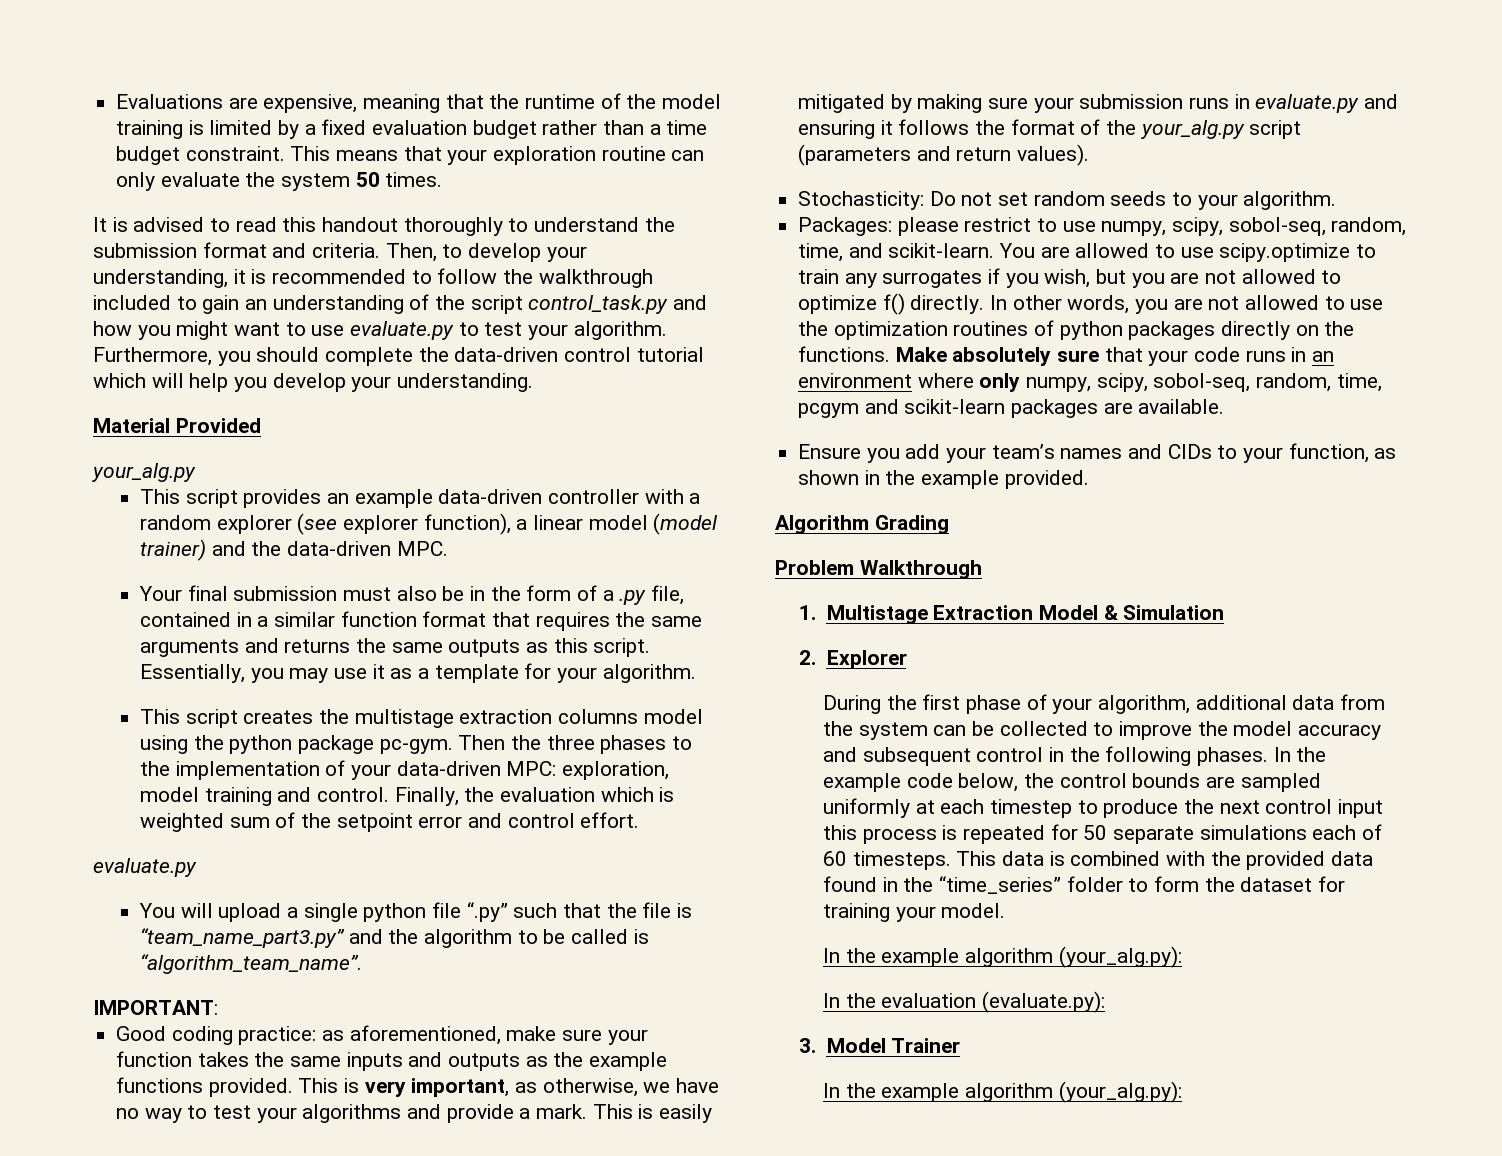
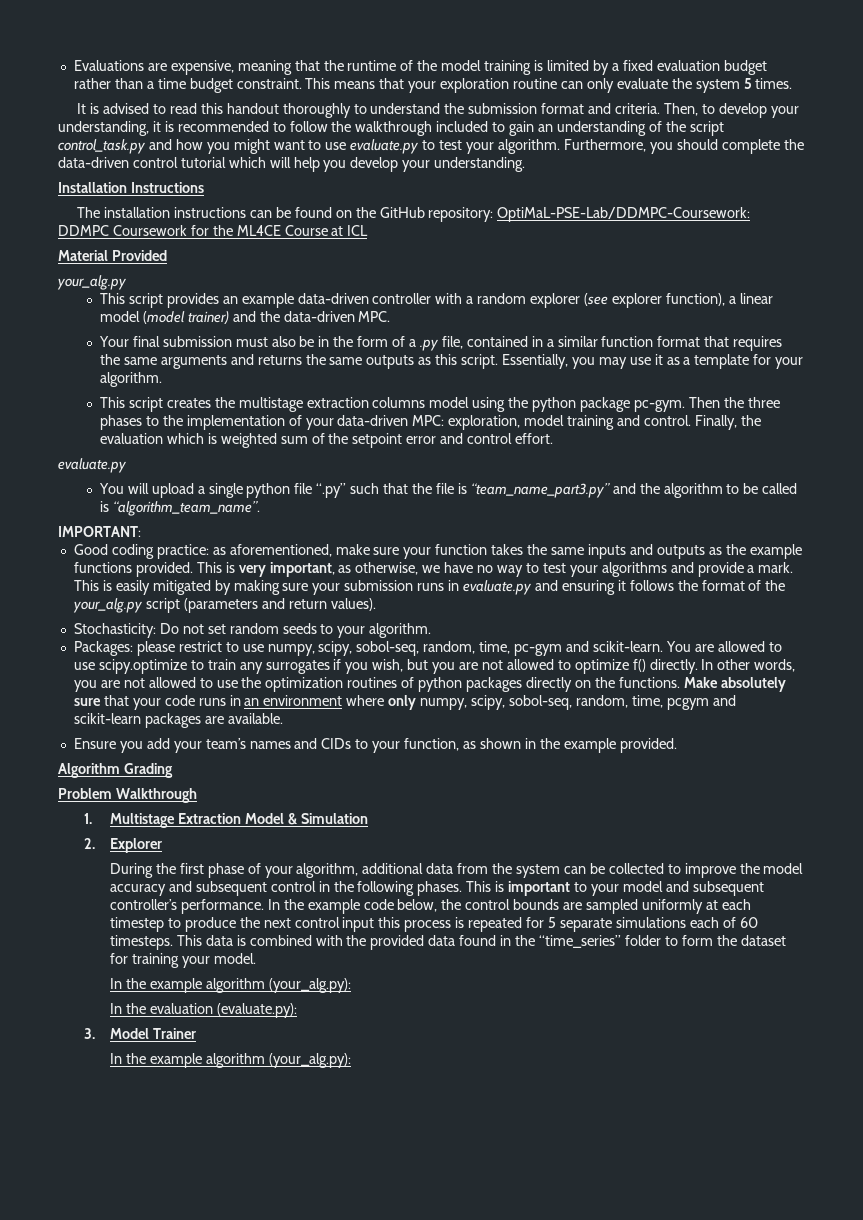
[355,172,380,187] 50 -> [743,78,752,89] 5
(534, 382) none -> [58,182,204,193] [77,207,751,222] [58,225,369,236] // Installation Instructions // The installation instructions can be found on the GitHub repository: OptiMaL-PSE-Lab/DDMPC-Coursework: DDMPC Coursework for the ML4CE Course at ICL
(844, 252) none -> [514,644,563,656] pc-gym
(1269, 756) none -> [466,881,764,896] [109,899,264,914] This is important to your model and subsequent controller’s performance.
[1083,825,1108,840] 50 -> [547,917,556,928] 5

